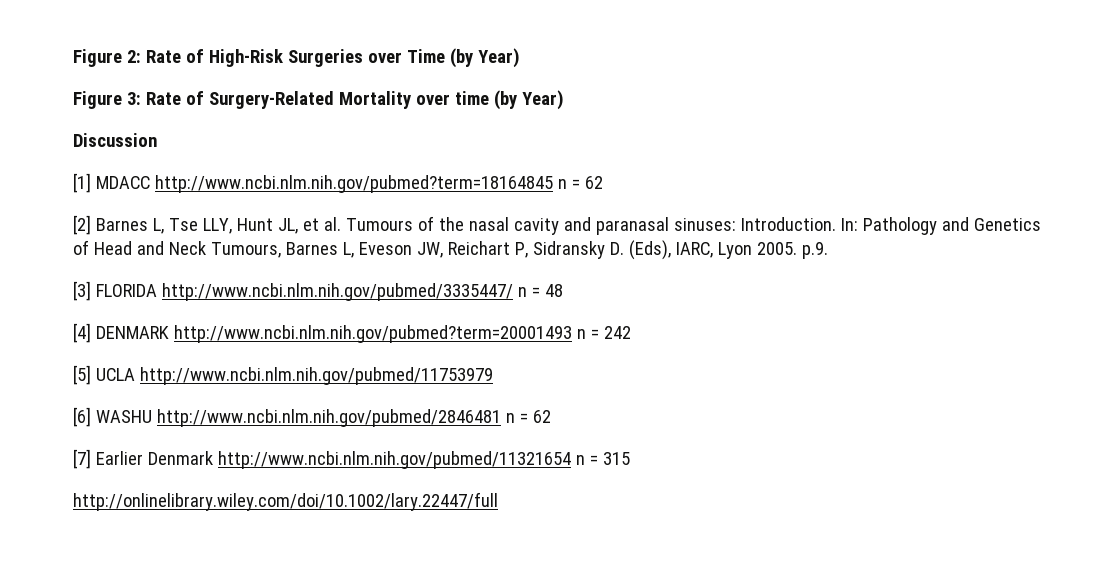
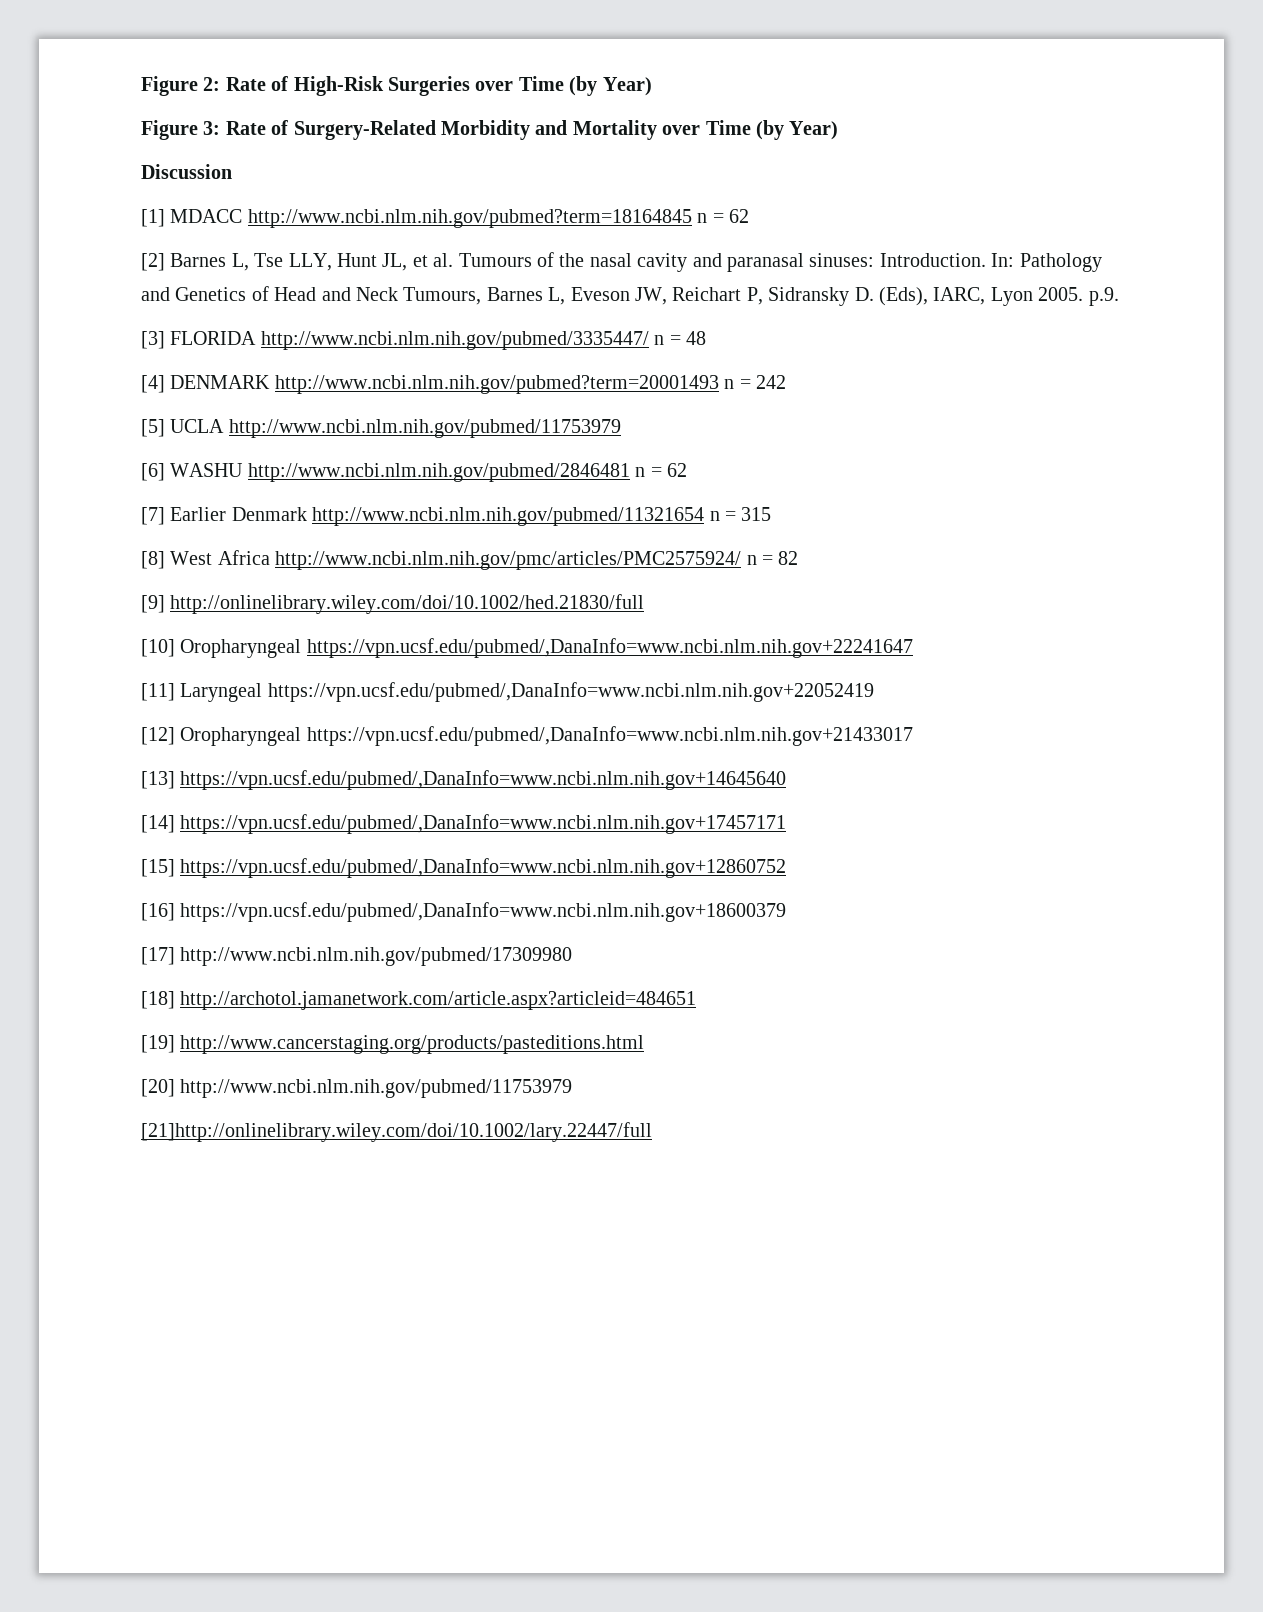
(334, 100) none -> [441,120,568,140] Morbidity and
[454,91,489,105] time -> [705,120,751,135] Time
[73,492,498,511] http://onlinelibrary.wiley.com/doi/10.1002/lary.22447/full -> [141,550,799,570] [141,594,645,614] [141,638,913,658] [141,682,874,702] [141,726,913,746] [141,770,787,790] [141,814,787,834] [141,858,787,878] [141,902,787,922] [141,947,573,966] [141,991,697,1010] [141,1035,645,1054] [141,1079,573,1098] [141,1122,652,1142] [8] West Africa http://www.ncbi.nlm.nih.gov/pmc/articles/PMC2575924/ n = 82 // [9] http://onlinelibrary.wiley.com/doi/10.1002/hed.21830/full // [10] Oropharyngeal https://vpn.ucsf.edu/pubmed/,DanaInfo=www.ncbi.nlm.nih.gov+22241647 // [11] Laryngeal https://vpn.ucsf.edu/pubmed/,DanaInfo=www.ncbi.nlm.nih.gov+22052419 // [12] Oropharyngeal https://vpn.ucsf.edu/pubmed/,DanaInfo=www.ncbi.nlm.nih.gov+21433017 // [13] https://vpn.ucsf.edu/pubmed/,DanaInfo=www.ncbi.nlm.nih.gov+14645640 // [14] https://vpn.ucsf.edu/pubmed/,DanaInfo=www.ncbi.nlm.nih.gov+17457171 // [15] https://vpn.ucsf.edu/pubmed/,DanaInfo=www.ncbi.nlm.nih.gov+12860752 // [16] https://vpn.ucsf.edu/pubmed/,DanaInfo=www.ncbi.nlm.nih.gov+18600379 // [17] http://www.ncbi.nlm.nih.gov/pubmed/17309980 // [18] http://archotol.jamanetwork.com/article.aspx?articleid=484651 // [19] http://www.cancerstaging.org/products/pasteditions.html // [20] http://www.ncbi.nlm.nih.gov/pubmed/11753979 // [21]http://onlinelibrary.wiley.com/doi/10.1002/lary.22447/full

